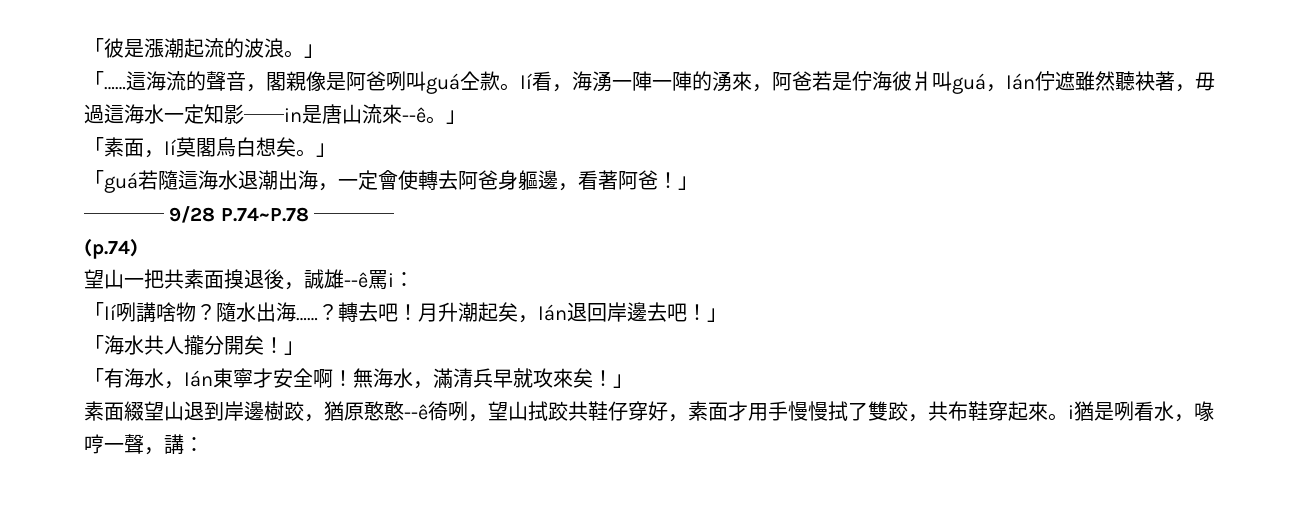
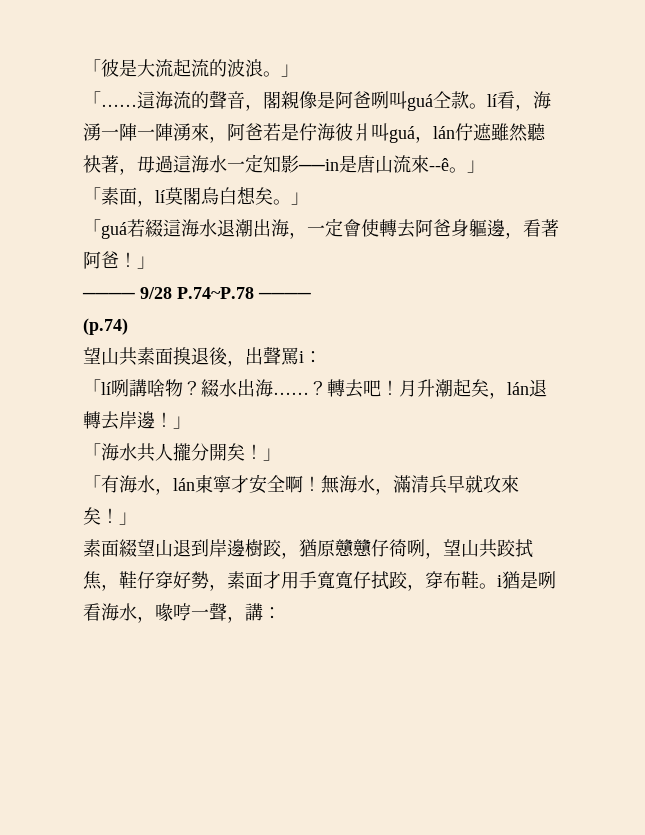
[144,38,184,58] 漲潮 -> [137,59,173,77] 大流
[692,71,712,91] 的 -> (173, 132) none
[158,170,178,190] 隨 -> [145,219,163,237] 綴
[124,269,164,289] 一把 -> (119, 356) none
[304,269,368,289] 誠雄--ê -> [245,346,281,365] 出聲
[216,302,236,322] 隨 -> [201,379,219,397] 綴
[587,302,687,322] 回岸邊去吧 -> [83,411,155,430] 轉去岸邊
[364,401,428,421] 憨憨--ê -> [335,539,389,557] 戇戇仔
[528,401,588,421] 拭跤共 -> [479,539,533,558] [83,571,119,591] 共跤拭焦，
(668, 411) none -> [191,571,209,589] 勢
[788,401,1048,422] 慢慢拭了雙跤，共布鞋穿起來 -> [317,571,479,591] 寬寬仔拭跤，穿布鞋
(1154, 411) none -> [101,603,119,621] 海

